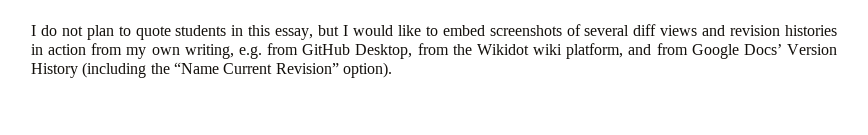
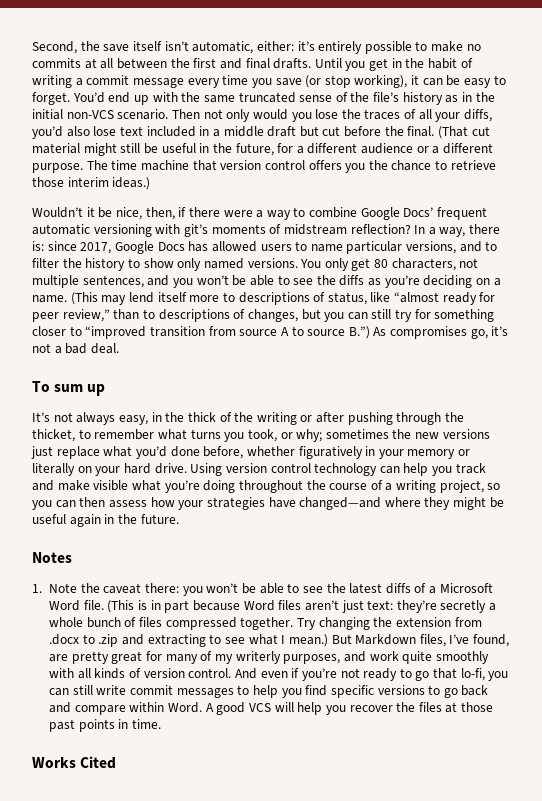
[31,24,838,40] [31,43,837,59] [31,62,392,78] I do not plan to quote students in this essay, but I would like to embed screenshots of several diff views and revision histories in action from my own writing, e.g. from GitHub Desktop, from the Wikidot wiki platform, and from Google Docs’ Version History (including the “Name Current Revision” option). -> [32,41,481,54] [32,58,473,71] [32,75,506,88] [32,92,495,105] [32,109,493,122] [32,126,490,139] [32,143,494,156] [32,160,496,173] [32,177,151,190] [32,207,488,220] [32,224,501,237] [32,241,498,254] [32,258,479,271] [32,275,501,288] [32,292,496,305] [32,309,495,322] [32,326,509,339] [32,343,119,354] [32,381,106,396] [32,412,465,425] [32,429,490,442] [31,446,471,459] [32,463,486,476] [32,480,501,493] [32,497,504,510] [32,514,179,527] [32,552,72,563] [32,583,493,596] [49,600,497,613] [49,617,482,630] [49,634,510,647] [49,651,489,664] [49,668,509,681] [49,685,489,698] [49,702,494,715] [49,719,162,732] [32,756,117,769] Second, the save itself isn’t automatic, either: it’s entirely possible to make no commits at all between the first and final drafts. Until you get in the habit of writing a commit message every time you save (or stop working), it can be easy to forget. You’d end up with the same truncated sense of the file’s history as in the initial non-VCS scenario. Then not only would you lose the traces of all your diffs, you’d also lose text included in a middle draft but cut before the final. (That cut material might still be useful in the future, for a different audience or a different purpose. The time machine that version control offers you the chance to retrieve those interim ideas.) // Wouldn’t it be nice, then, if there were a way to combine Google Docs’ frequent automatic versioning with git’s moments of midstream reflection? In a way, there is: since 2017, Google Docs has allowed users to name particular versions, and to filter the history to show only named versions. You only get 80 characters, not multiple sentences, and you won’t be able to see the diffs as you’re deciding on a name. (This may lend itself more to descriptions of status, like “almost ready for peer review,” than to descriptions of changes, but you can still try for something closer to “improved transition from source A to source B.”) As compromises go, it’s not a bad deal. // To sum up // It’s not always easy, in the thick of the writing or after pushing through the thicket, to remember what turns you took, or why; sometimes the new versions just replace what you’d done before, whether figuratively in your memory or literally on your hard drive. Using version control technology can help you track and make visible what you’re doing throughout the course of a writing project, so you can then assess how your strategies have changed—and where they might be useful again in the future. // Notes // 1. Note the caveat there: you won’t be able to see the latest diffs of a Microsoft Word file. (This is in part because Word files aren’t just text: they’re secretly a whole bunch of files compressed together. Try changing the extension from .docx to .zip and extracting to see what I mean.) But Markdown files, I’ve found, are pretty great for many of my writerly purposes, and work quite smoothly with all kinds of version control. And even if you’re not ready to go that lo-fi, you can still write commit messages to help you find specific versions to go back and compare within Word. A good VCS will help you recover the files at those past points in time. // Works Cited

